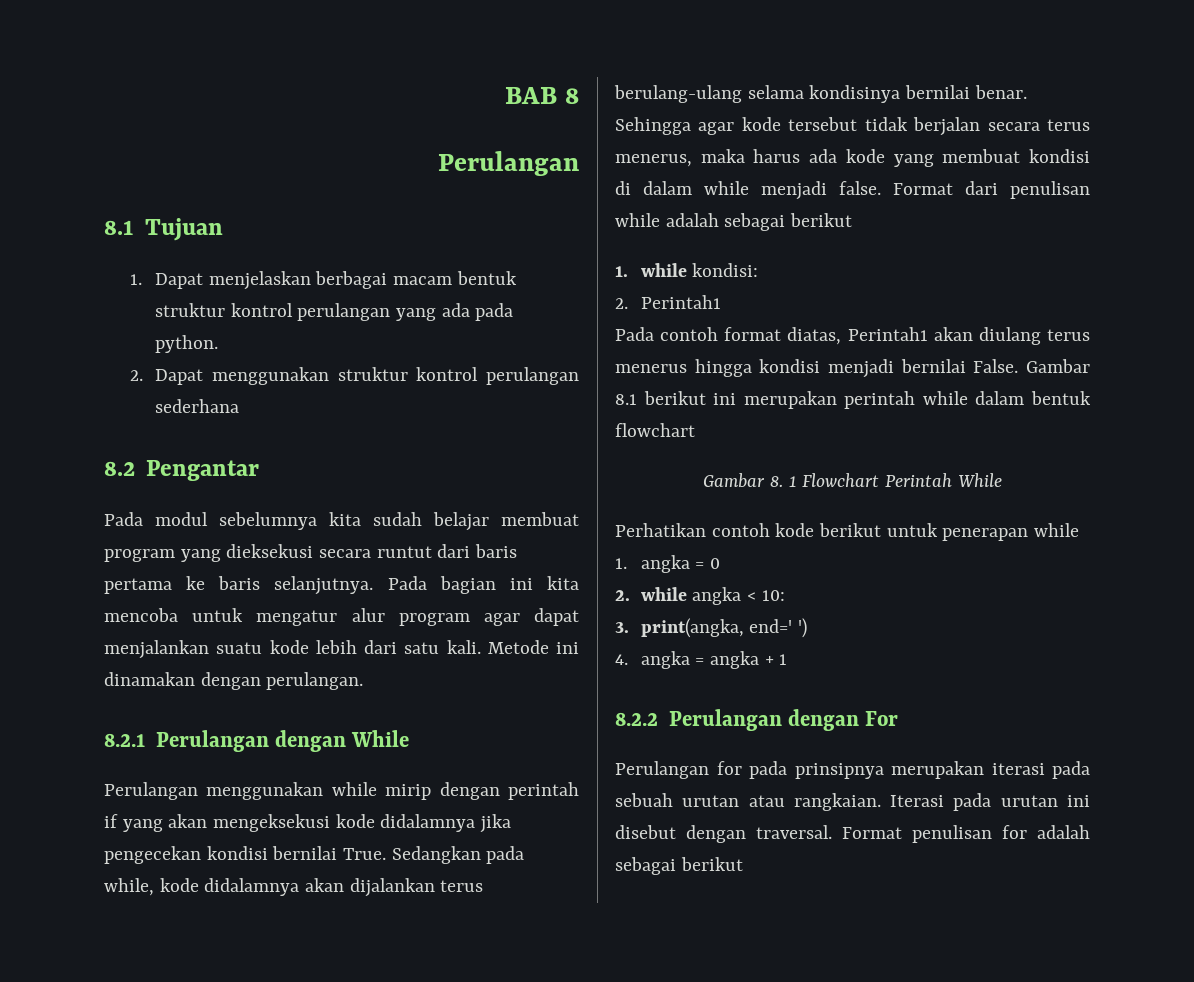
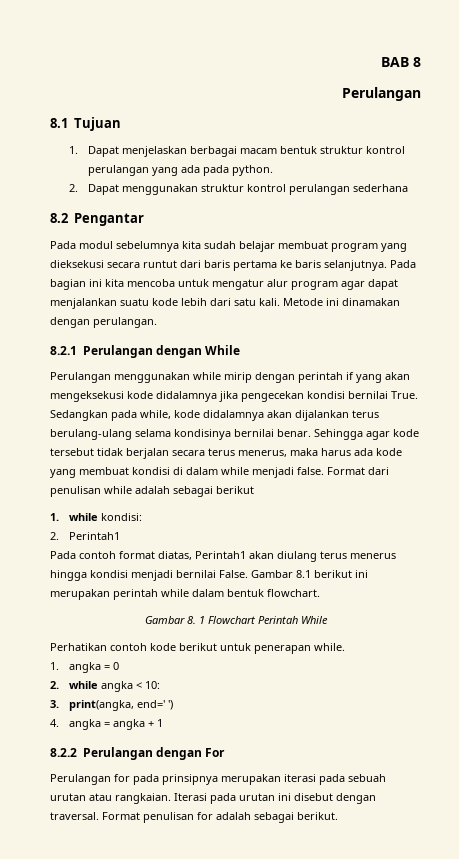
[615,423,695,437] flowchart -> [267,589,320,597] flowchart.
[1034,523,1080,537] while -> [314,643,345,651] while.
[680,857,743,871] berikut -> [297,812,338,820] berikut.

